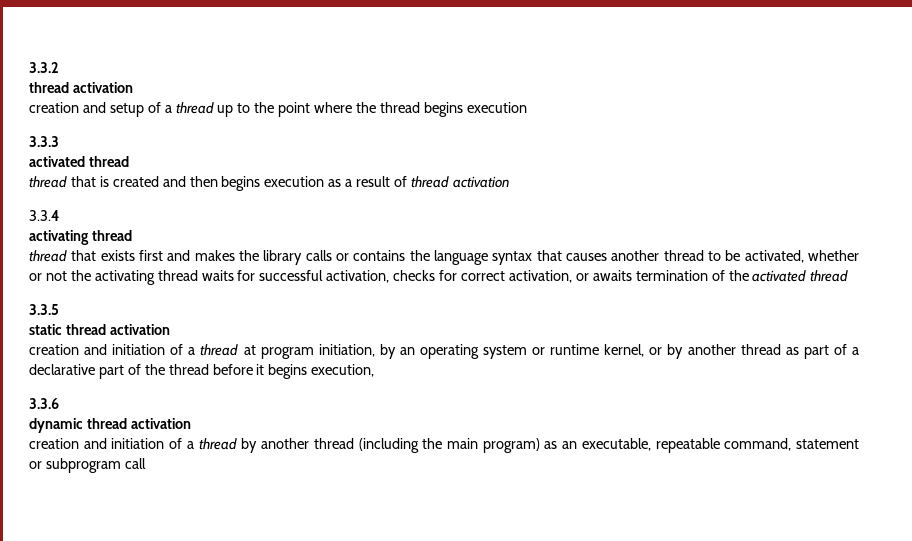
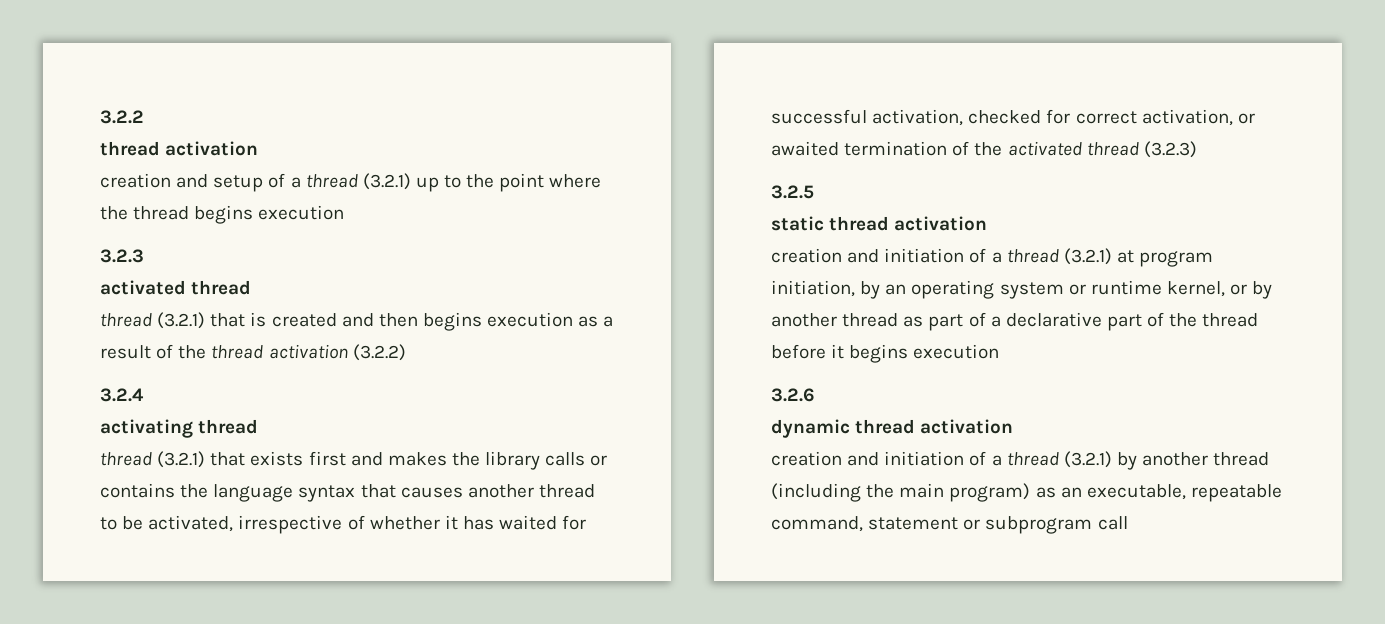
[29,62,59,73] 3.3.2 -> [100,110,144,124] 3.2.2
(214, 108) none -> [362,173,411,190] (3.2.1)
[29,136,59,147] 3.3.3 -> [100,249,144,263] 3.2.3
(67, 182) none -> [157,312,206,329] (3.2.1)
[410,176,509,188] [29,210,59,221] thread activation // 3.3.4 -> [178,344,406,361] [100,388,144,402] the thread activation (3.2.2) // 3.2.4
(67, 256) none -> [157,451,206,468] (3.2.1)
[808,250,860,261] [29,270,234,285] whether or not the activating thread waits -> [238,515,558,534] irrespective of whether it has waited
[393,270,436,281] checks -> [968,110,1042,124] checked
[592,270,632,281] awaits -> [771,141,839,156] awaited
[29,304,59,315] // 3.3.5 -> [1143,141,1197,158] [771,185,814,199] (3.2.3) // 3.2.5
(239, 350) none -> [1063,248,1112,265] (3.2.1)
[311,364,375,377] [29,398,59,409] execution, // 3.3.6 -> [913,344,1000,359] [771,388,815,402] execution // 3.2.6
(237, 444) none -> [1063,451,1112,468] (3.2.1)

